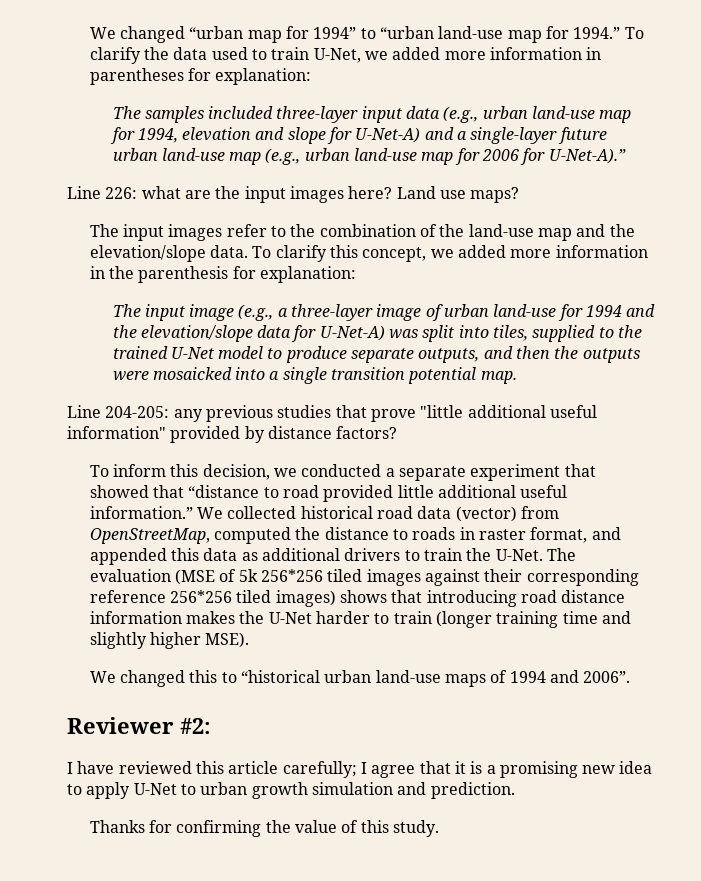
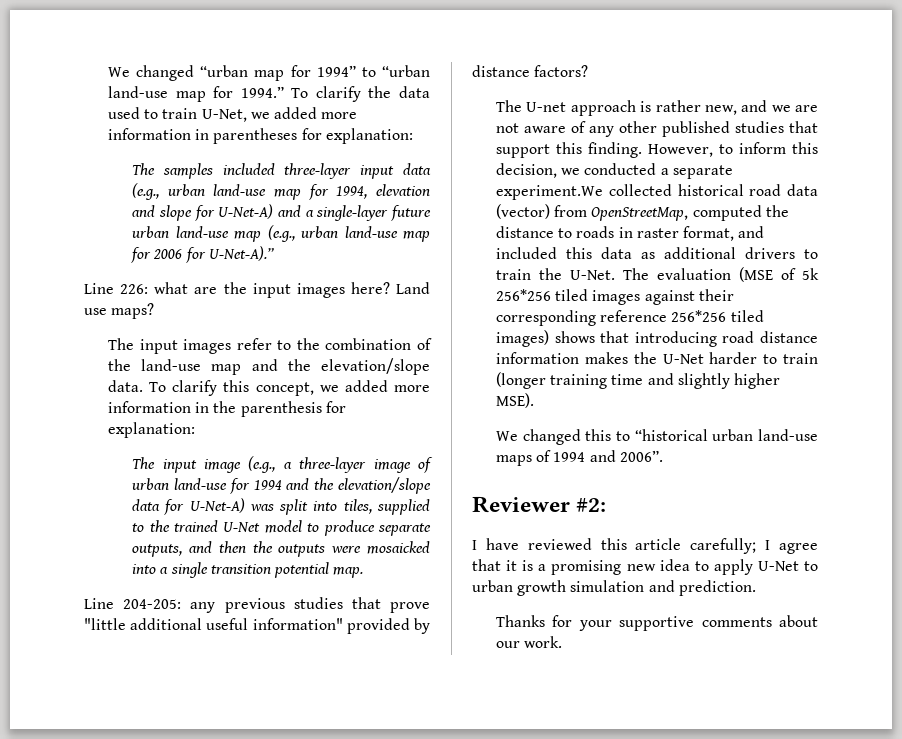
[89,465,109,477] To -> [496,100,818,116] [496,121,818,137] [496,142,734,158] The U-net approach is rather new, and we are not aware of any other published studies that support this finding. However, to
[470,464,596,481] [89,485,568,502] [89,506,224,519] experiment that showed that “distance to road provided little additional useful information.” We -> [496,185,604,200] experiment.We
[89,548,167,565] appended -> [496,247,558,259] included
[176,820,439,837] confirming the value of this study. -> [578,615,818,631] [496,636,563,648] your supportive comments about our work.

